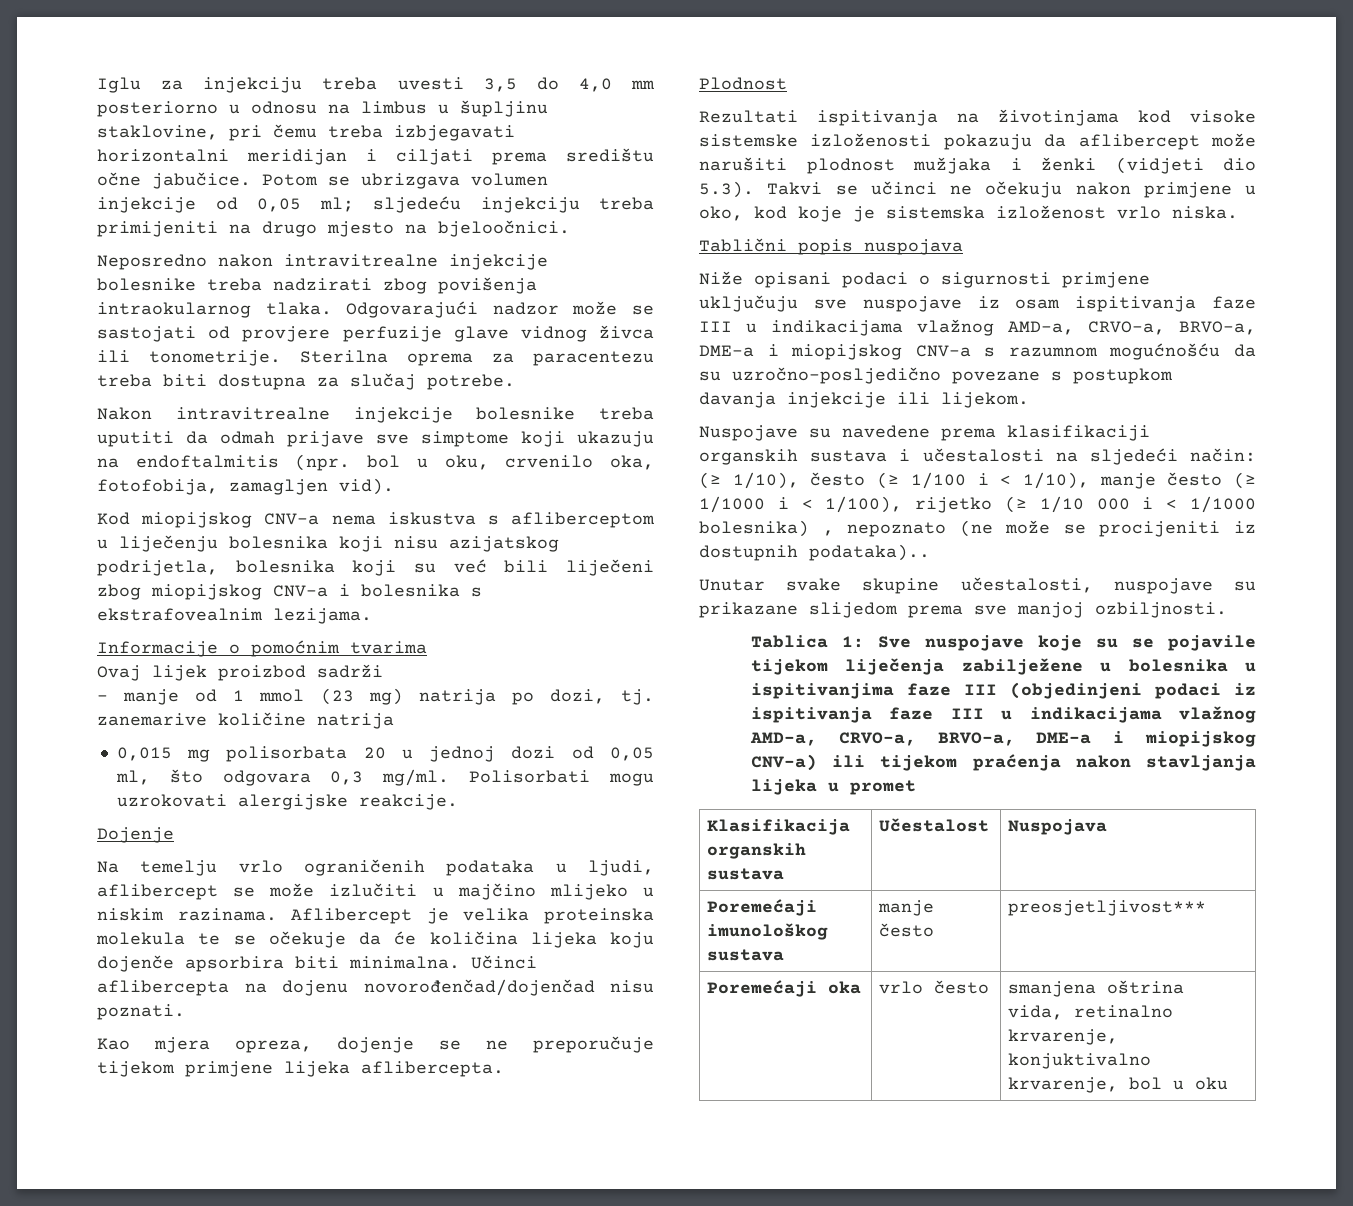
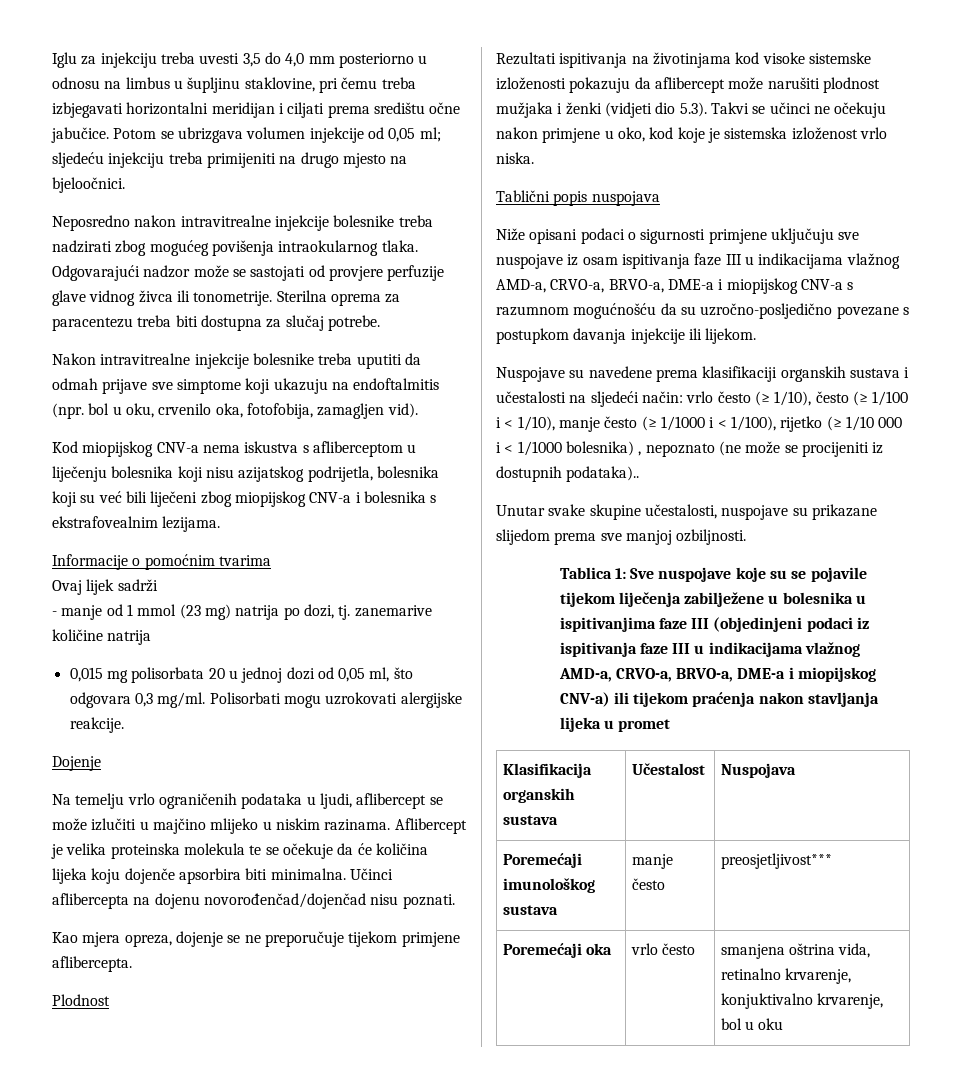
(427, 286) none -> [149,240,209,256] mogućeg
[218,665,306,681] proizbod -> (115, 587) none
[284,1061,350,1077] lijeka -> (460, 939) none
(1256, 455) none -> [686,391,751,403] vrlo često

